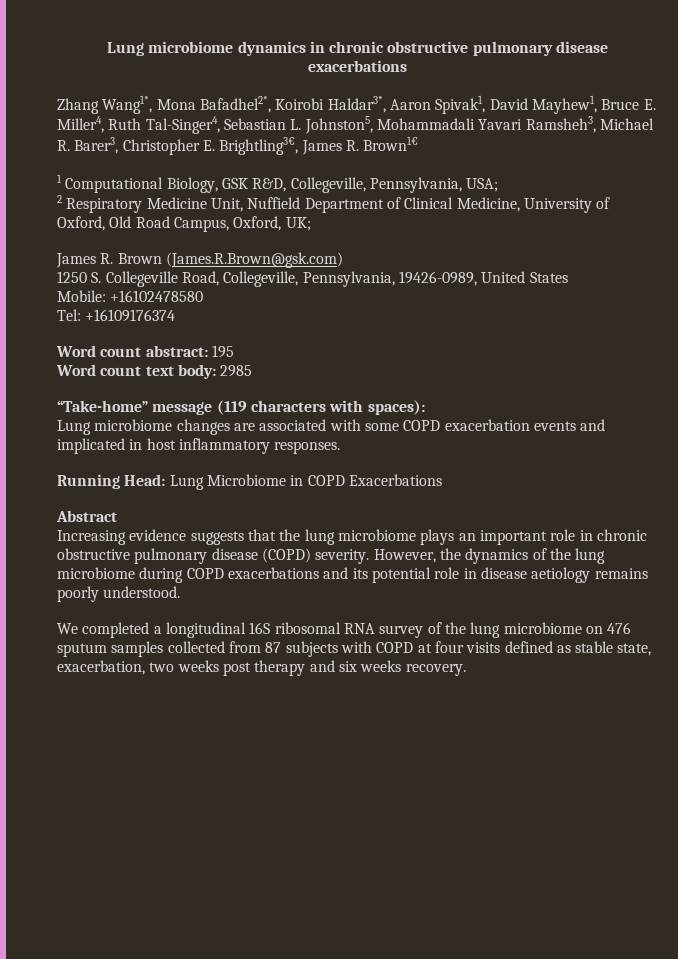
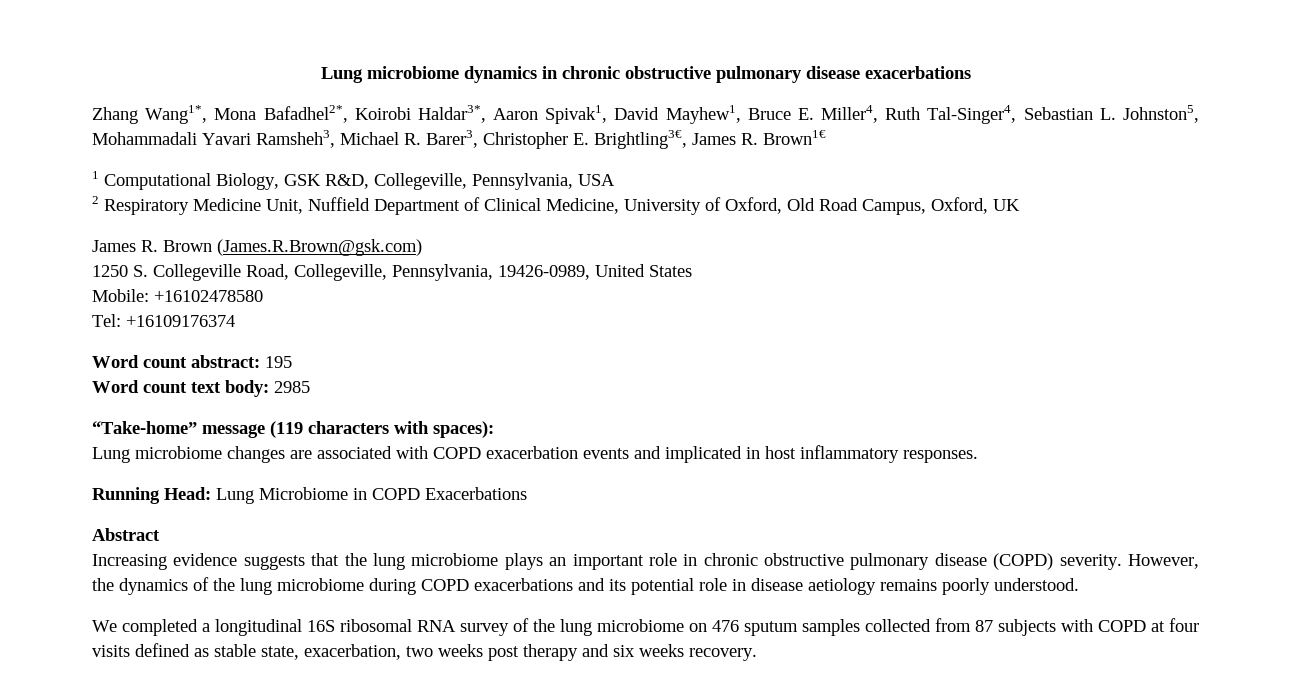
[466,178,499,192] USA; -> [578,174,615,186] USA
[285,217,311,231] UK; -> [993,199,1020,211] UK
[364,423,399,431] some -> (428, 452) none

